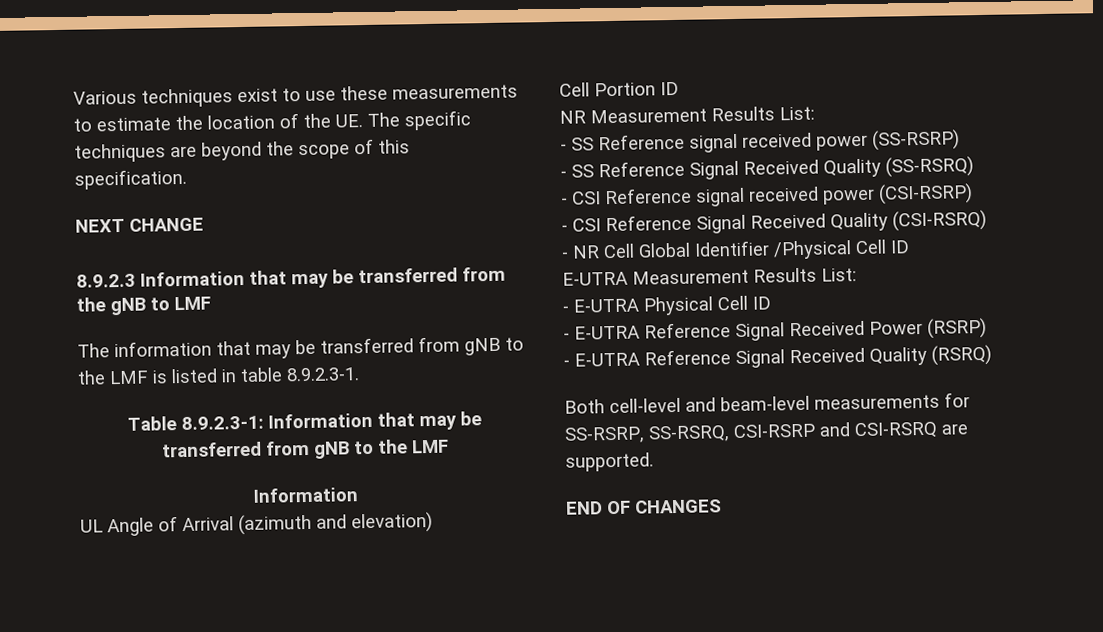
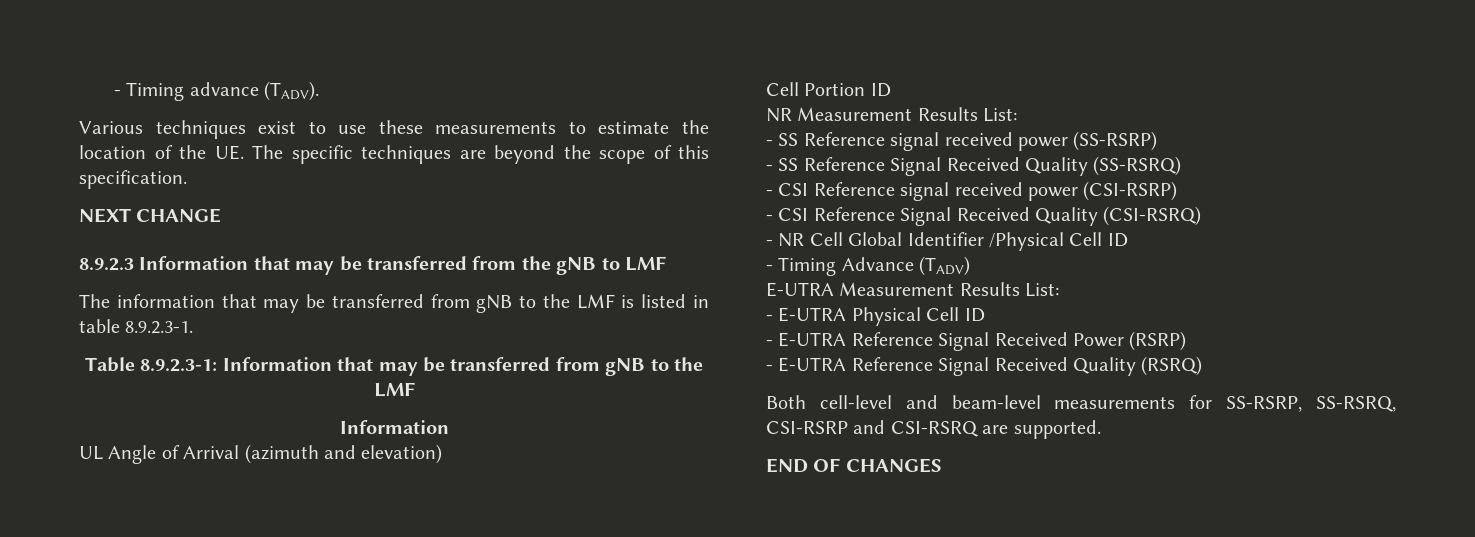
(73, 97) none -> [114,81,320,101] - Timing advance (TADV). //
(910, 247) none -> [766,256,971,276] // - Timing Advance (TADV)

